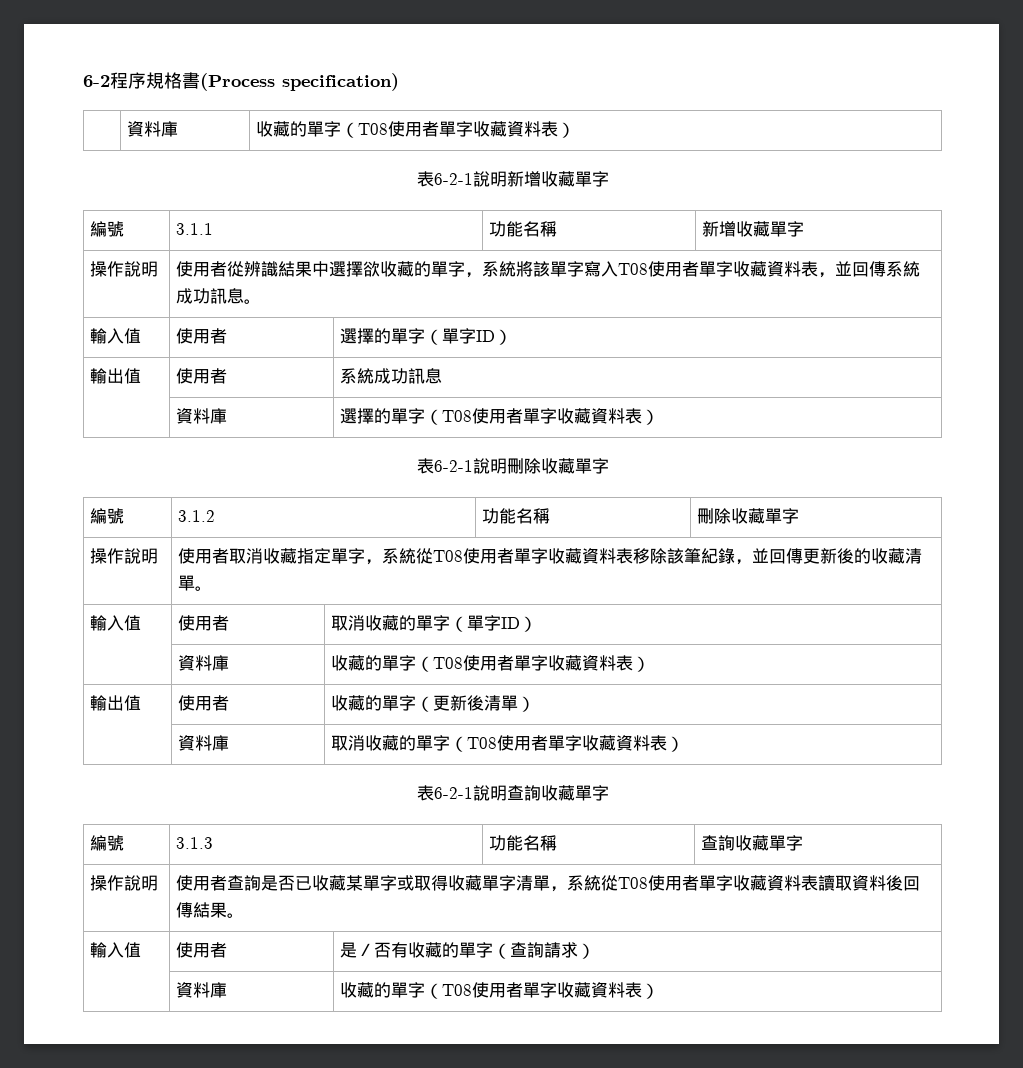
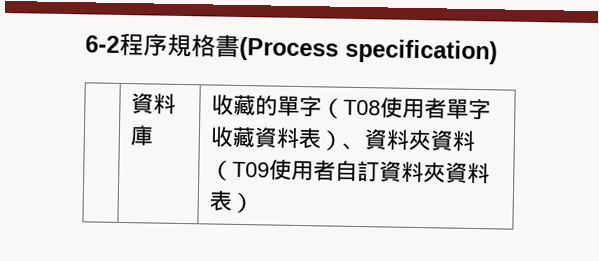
[416,171,609,187] [90,221,125,237] [176,223,214,235] [489,221,558,237] [702,221,805,237] [90,261,159,277] [176,261,921,278] [176,288,262,304] [90,328,142,344] [176,328,228,344] [340,328,513,345] [90,368,142,384] [176,368,228,384] [340,368,443,384] [176,408,228,424] [340,408,660,425] [416,458,609,474] [90,508,125,524] [178,510,216,522] [482,508,551,524] [697,508,800,524] [90,548,159,564] [178,548,923,565] [178,575,213,591] [90,615,142,631] [178,615,230,631] [331,615,538,632] [178,655,230,671] [331,655,651,672] [90,695,142,711] [178,695,230,711] [331,695,536,712] [178,735,230,751] [331,735,685,752] [416,785,609,801] [90,835,125,851] [176,837,214,849] [489,835,558,851] [701,835,804,851] [90,875,159,891] [176,875,921,892] [176,902,245,918] [90,942,142,958] [176,942,228,958] [340,942,596,959] [176,982,228,998] [340,982,592,999] // 表6-2-1說明新增收藏單字 // 編號 | 3.1.1 | 功能名稱 | 新增收藏單字 // 操作說明 | 使用者從辨識結果中選擇欲收藏的單字，系統將該單字寫入T08使用者單字收藏資料表，並回傳系統成功訊息。 // 輸入值 | 使用者 | 選擇的單字（單字ID） // 輸出值 | 使用者 | 系統成功訊息 // | 資料庫 | 選擇的單字（T08使用者單字收藏資料表） // 表6-2-1說明刪除收藏單字 // 編號 | 3.1.2 | 功能名稱 | 刪除收藏單字 // 操作說明 | 使用者取消收藏指定單字，系統從T08使用者單字收藏資料表移除該筆紀錄，並回傳更新後的收藏清單。 // 輸入值 | 使用者 | 取消收藏的單字（單字ID） // | 資料庫 | 收藏的單字（T08使用者單字收藏資料表） // 輸出值 | 使用者 | 收藏的單字（更新後清單） // | 資料庫 | 取消收藏的單字（T08使用者單字收藏資料表） // 表6-2-1說明查詢收藏單字 // 編號 | 3.1.3 | 功能名稱 | 查詢收藏單字 // 操作說明 | 使用者查詢是否已收藏某單字或取得收藏單字清單，系統從T08使用者單字收藏資料表讀取資料後回傳結果。 // 輸入值 | 使用者 | 是／否有收藏的單字（查詢請求） // | 資料庫 | 收藏的單字（T08使用者單字收藏 -> [342,129,477,153] [210,159,447,184] 、資料夾資料（T09使用者自訂資料夾

